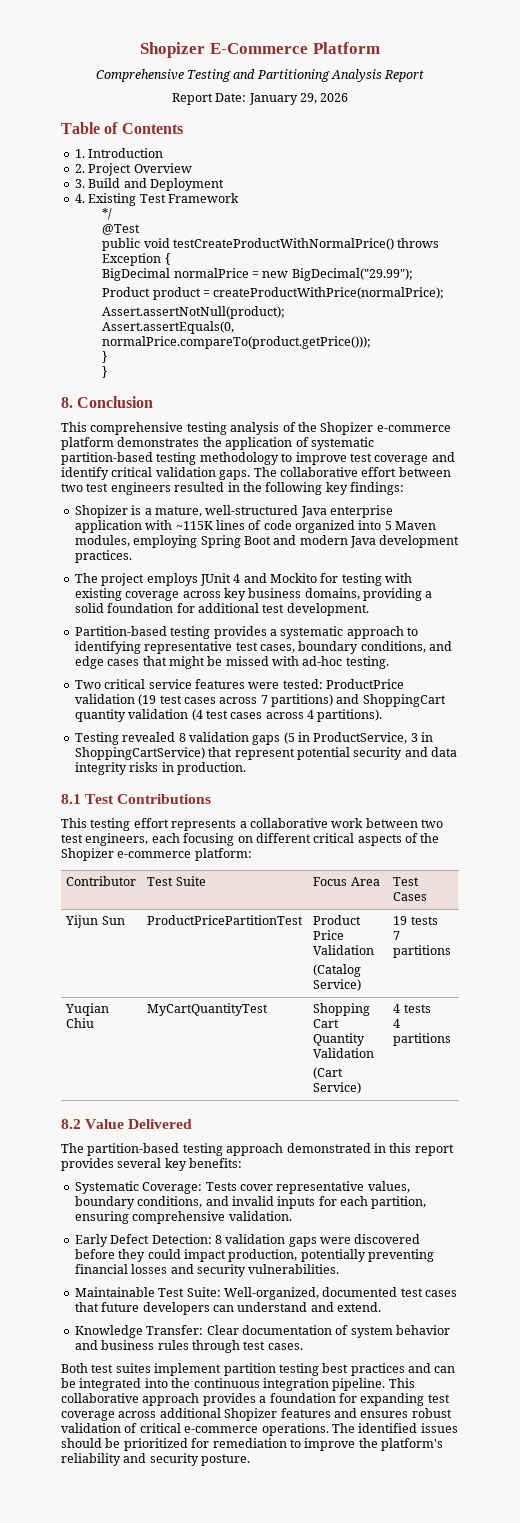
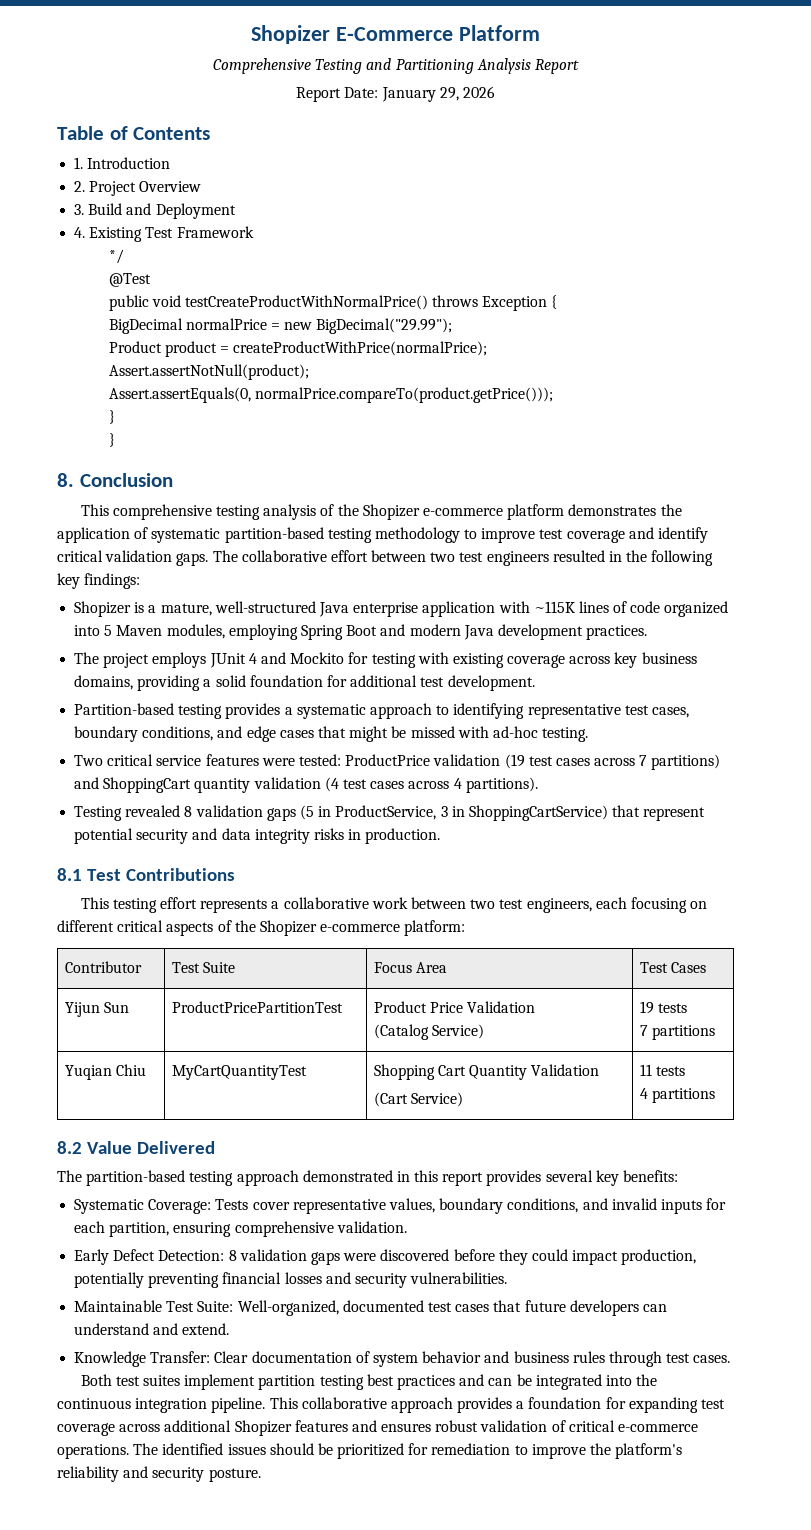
[393,1004,401,1013] 4 -> [639,1064,652,1076] 11

